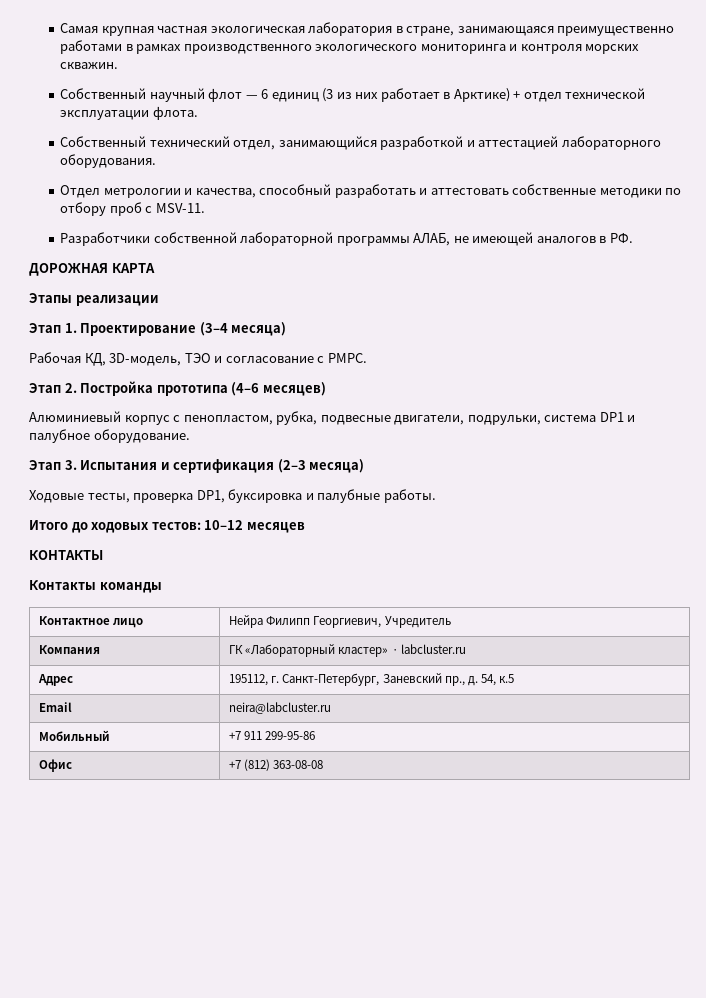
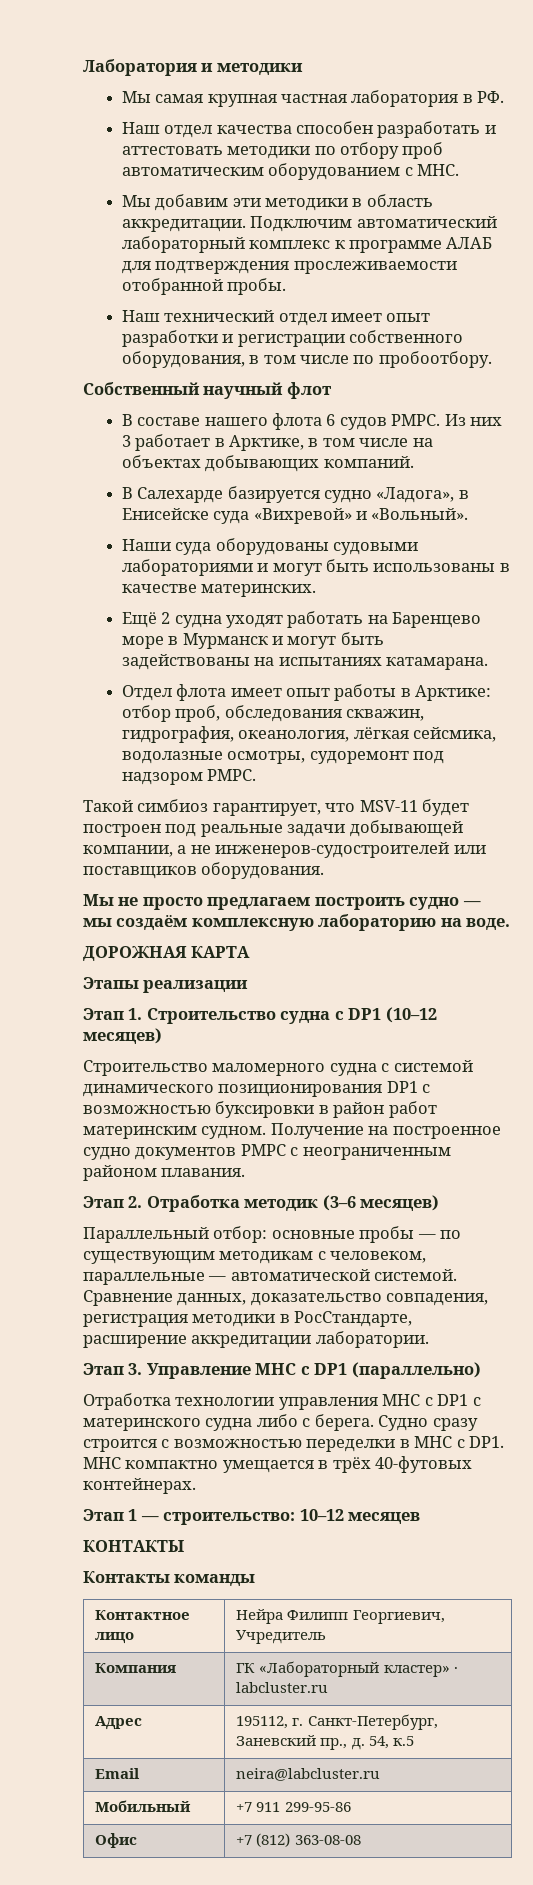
[60,23,99,33] Самая -> [83,59,303,76] [121,91,204,103] Лаборатория и методики // Мы самая
[210,26,305,33] экологическая -> (347, 98) none
[406,26,675,36] [60,40,640,54] [60,62,119,69] [60,88,646,102] [60,106,198,120] [60,136,661,150] [60,154,157,168] [60,184,682,198] [60,202,205,216] [60,232,633,246] стране, занимающаяся преимущественно работами в рамках производственного экологического мониторинга и контроля морских скважин. // Собственный научный флот — 6 единиц (3 из них работает в Арктике) + отдел технической эксплуатации флота. // Собственный технический отдел, занимающийся разработкой и аттестацией лабораторного оборудования. // Отдел метрологии и качества, способный разработать и аттестовать собственные методики по отбору проб с MSV-11. // Разработчики собственной лабораторной программы АЛАБ, не имеющей аналогов в РФ. -> [477,91,505,103] [121,121,496,138] [121,142,444,159] [121,163,459,180] [121,194,433,211] [121,216,497,232] [121,236,493,253] [121,261,457,274] [121,278,287,295] [121,310,431,326] [121,330,463,347] [121,351,492,368] [83,382,332,399] [121,413,503,430] [121,434,433,451] [121,455,414,472] [121,486,469,503] [121,508,469,524] [121,538,418,555] [121,559,510,576] [121,584,317,597] [121,611,482,628] [121,632,384,649] [121,654,488,670] [121,684,492,701] [121,705,424,722] [121,726,496,743] [121,751,444,764] [121,769,257,785] [83,799,470,816] [83,820,463,837] [83,842,486,858] [83,862,325,879] [83,894,481,910] [83,914,511,931] РФ. // Наш отдел качества способен разработать и аттестовать методики по отбору проб автоматическим оборудованием с МНС. // Мы добавим эти методики в область аккредитации. Подключим автоматический лабораторный комплекс к программе АЛАБ для подтверждения прослеживаемости отобранной пробы. // Наш технический отдел имеет опыт разработки и регистрации собственного оборудования, в том числе по пробоотбору. // Собственный научный флот // В составе нашего флота 6 судов РМРС. Из них 3 работает в Арктике, в том числе на объектах добывающих компаний. // В Салехарде базируется судно «Ладога», в Енисейске суда «Вихревой» и «Вольный». // Наши суда оборудованы судовыми лабораториями и могут быть использованы в качестве материнских. // Ещё 2 судна уходят работать на Баренцево море в Мурманск и могут быть задействованы на испытаниях катамарана. // Отдел флота имеет опыт работы в Арктике: отбор проб, обследования скважин, гидрография, океанология, лёгкая сейсмика, водолазные осмотры, судоремонт под надзором РМРС. // Такой симбиоз гарантирует, что MSV-11 будет построен под реальные задачи добывающей компании, а не инженеров-судостроителей или поставщиков оборудования. // Мы не просто предлагаем построить судно — мы создаём комплексную лабораторию на воде.
[80,322,287,336] [29,352,367,366] [29,381,326,396] [29,411,636,425] [29,429,190,443] [29,459,365,473] [29,489,436,503] [29,520,201,533] Проектирование (3–4 месяца) // Рабочая КД, 3D-модель, ТЭО и согласование с РМРС. // Этап 2. Постройка прототипа (4–6 месяцев) // Алюминиевый корпус с пенопластом, рубка, подвесные двигатели, подрульки, система DP1 и палубное оборудование. // Этап 3. Испытания и сертификация (2–3 месяца) // Ходовые тесты, проверка DP1, буксировка и палубные работы. // Итого до ходовых тестов: -> [146,1007,437,1024] [83,1028,162,1044] [83,1060,473,1076] [83,1081,431,1097] [83,1101,437,1118] [83,1123,501,1139] [83,1144,451,1160] [83,1165,246,1181] [83,1195,440,1212] [83,1226,462,1243] [83,1251,427,1264] [83,1269,458,1285] [83,1290,489,1306] [83,1311,413,1327] [83,1331,429,1348] [83,1362,481,1379] [83,1393,481,1410] [83,1414,478,1431] [83,1436,505,1452] [83,1456,473,1473] [83,1478,196,1494] [83,1509,296,1525] Строительство судна с DP1 (10–12 месяцев) // Строительство маломерного судна с системой динамического позиционирования DP1 с возможностью буксировки в район работ материнским судном. Получение на построенное судно документов РМРС с неограниченным районом плавания. // Этап 2. Отработка методик (3–6 месяцев) // Параллельный отбор: основные пробы — по существующим методикам с человеком, параллельные — автоматической системой. Сравнение данных, доказательство совпадения, регистрация методики в РосСтандарте, расширение аккредитации лаборатории. // Этап 3. Управление МНС с DP1 (параллельно) // Отработка технологии управления МНС с DP1 с материнского судна либо с берега. Судно сразу строится с возможностью переделки в МНС с DP1. МНС компактно умещается в трёх 40-футовых контейнерах. // Этап 1 — строительство:

